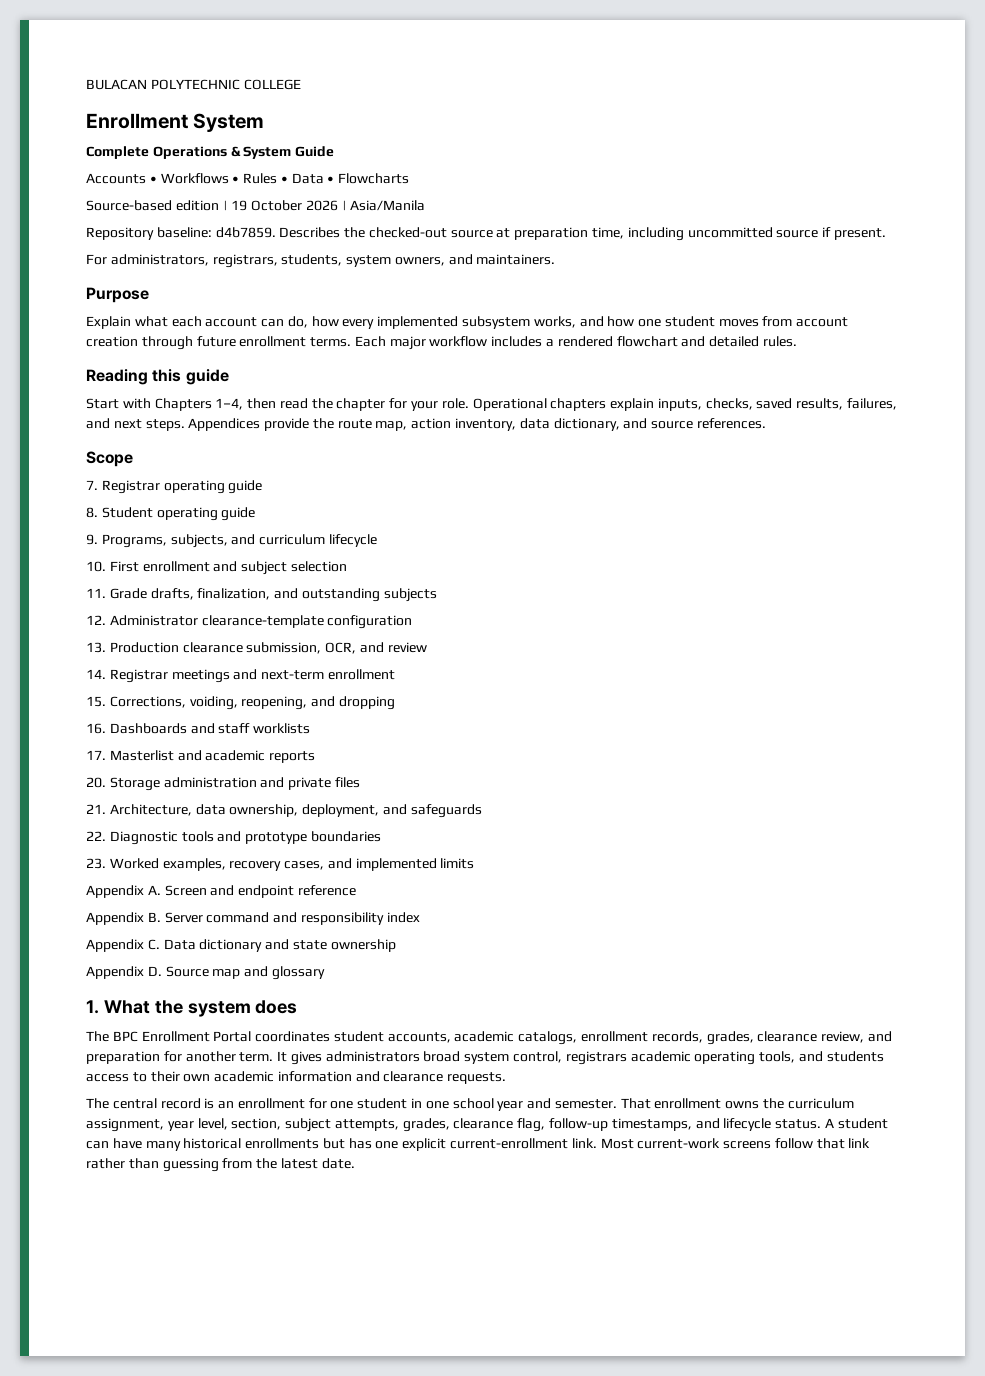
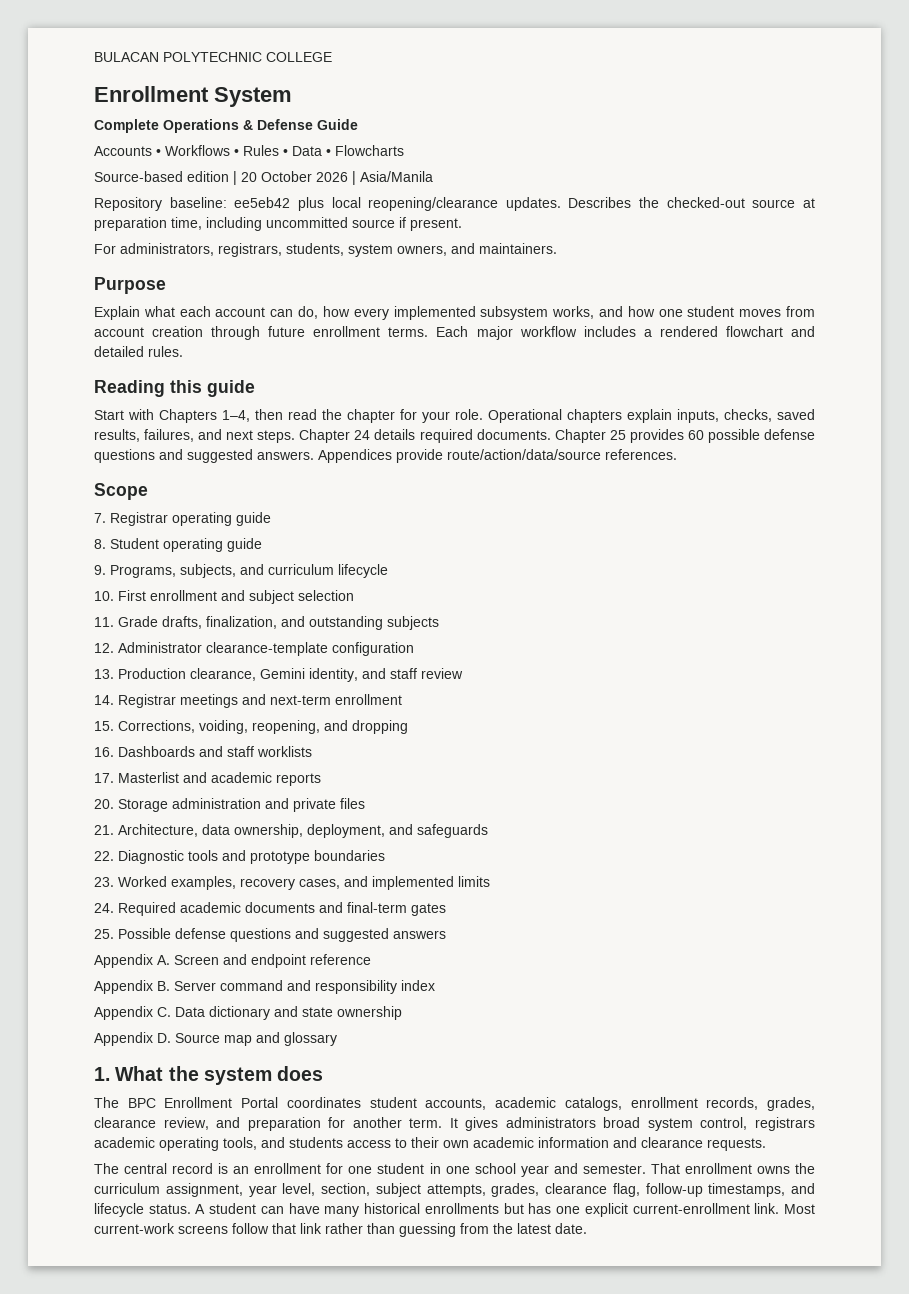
[243,146,292,159] System -> [257,119,313,130] Defense
[231,200,248,211] 19 -> [241,172,257,182] 20
[215,227,276,238] d4b7859. -> [234,197,561,211] ee5eb42 plus local reopening/clearance updates.
[188,418,694,431] Appendices provide the route map, action inventory, data dictionary, and source -> [299,429,816,443] [94,449,601,463] Chapter 24 details required documents. Chapter 25 provides 60 possible defense questions and suggested answers. Appendices provide route/action/data/source
[182,642,384,654] clearance submission, OCR, and -> [190,668,417,682] clearance, Gemini identity, and staff
(475, 863) none -> [94,902,446,916] [94,928,446,942] // 24. Required academic documents and final-term gates // 25. Possible defense questions and suggested answers

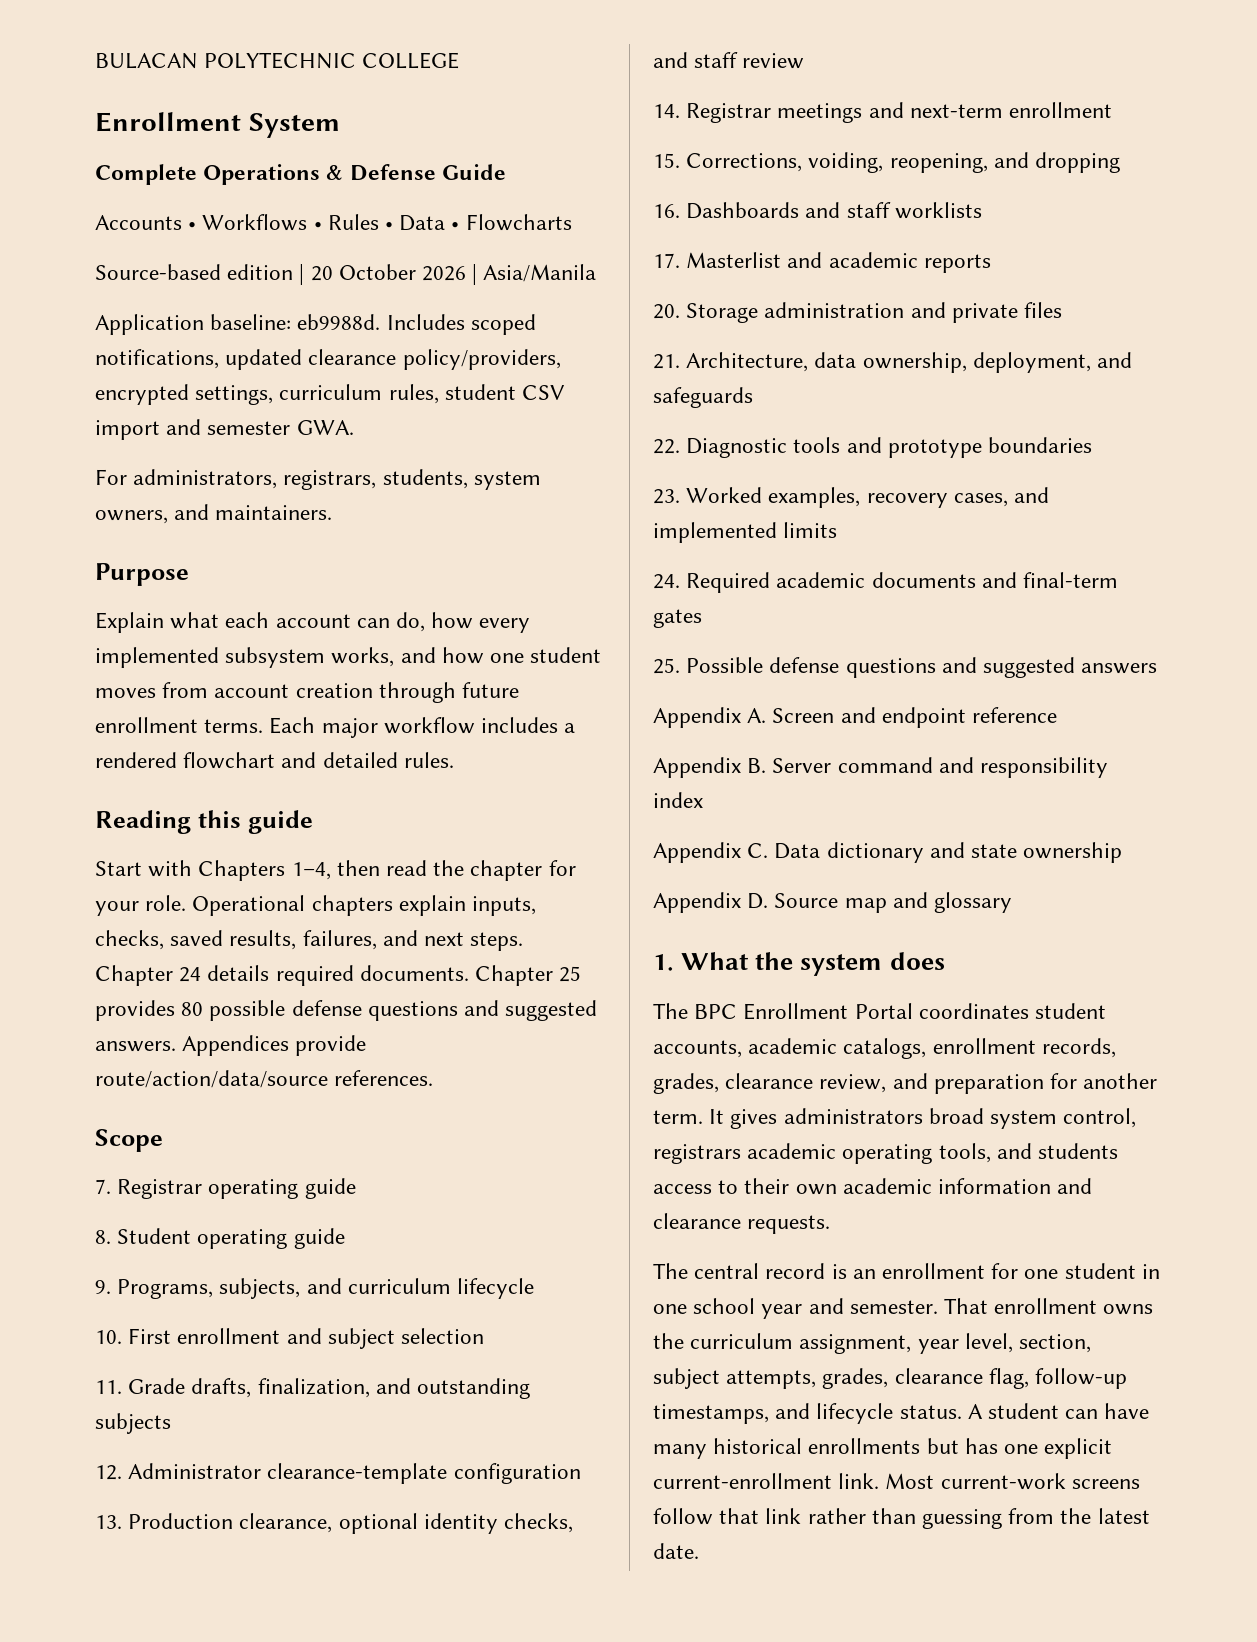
[94,197,815,211] [94,217,462,231] Repository baseline: ee5eb42 plus local reopening/clearance updates. Describes the checked-out source at preparation time, including uncommitted source if present. -> [95,314,536,335] [95,349,561,370] [95,384,566,405] [95,419,354,440] Application baseline: eb9988d. Includes scoped notifications, updated clearance policy/providers, encrypted settings, curriculum rules, student CSV import and semester GWA.
[687,430,704,440] 60 -> [181,1002,204,1016] 80
[260,668,358,682] Gemini identity, -> [338,1513,574,1534] optional identity checks,

